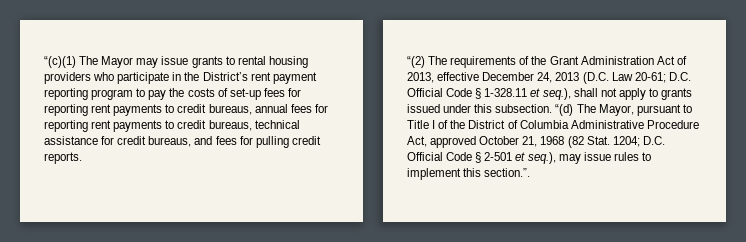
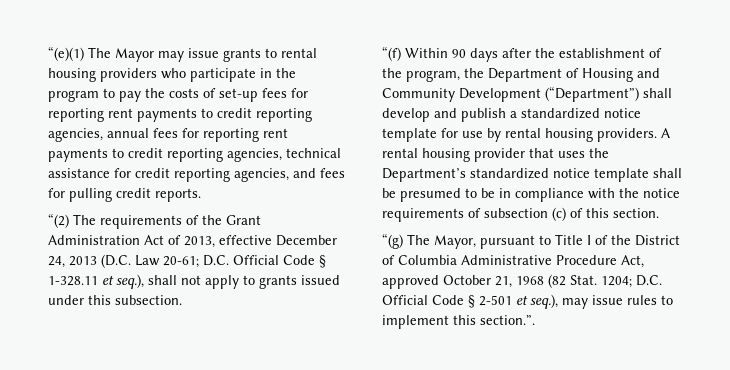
[44,56,76,68] “(c)(1) -> [48,46,84,61] “(e)(1)
[202,72,317,84] [44,88,88,100] District’s rent payment reporting -> (296, 73) none
[208,104,252,115] bureaus, -> [256,108,312,122] [48,128,103,142] reporting agencies,
[208,120,252,131] bureaus, -> [167,148,282,162] reporting agencies,
[148,136,192,147] bureaus, -> [174,168,289,182] reporting agencies,
[555,104,574,116] “(d) -> [382,46,662,62] [382,68,660,82] [382,86,672,102] [382,108,641,122] [382,128,670,142] [382,148,609,162] [382,168,682,182] [382,188,680,202] [382,207,659,222] [382,233,403,249] // “(f) Within 90 days after the establishment of the program, the Department of Housing and Community Development (“Department”) shall develop and publish a standardized notice template for use by rental housing providers. A rental housing provider that uses the Department’s standardized notice template shall be presumed to be in compliance with the notice requirements of subsection (c) of this section. // “(g)

